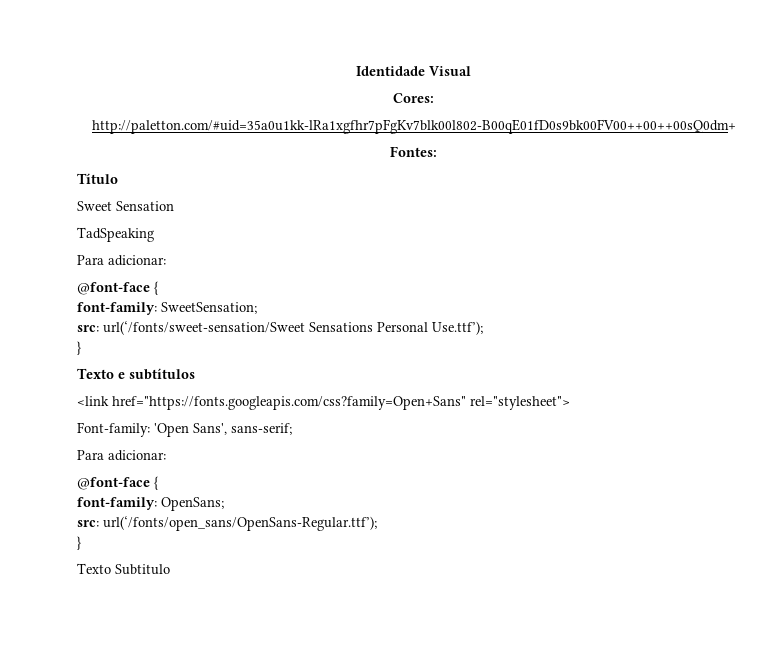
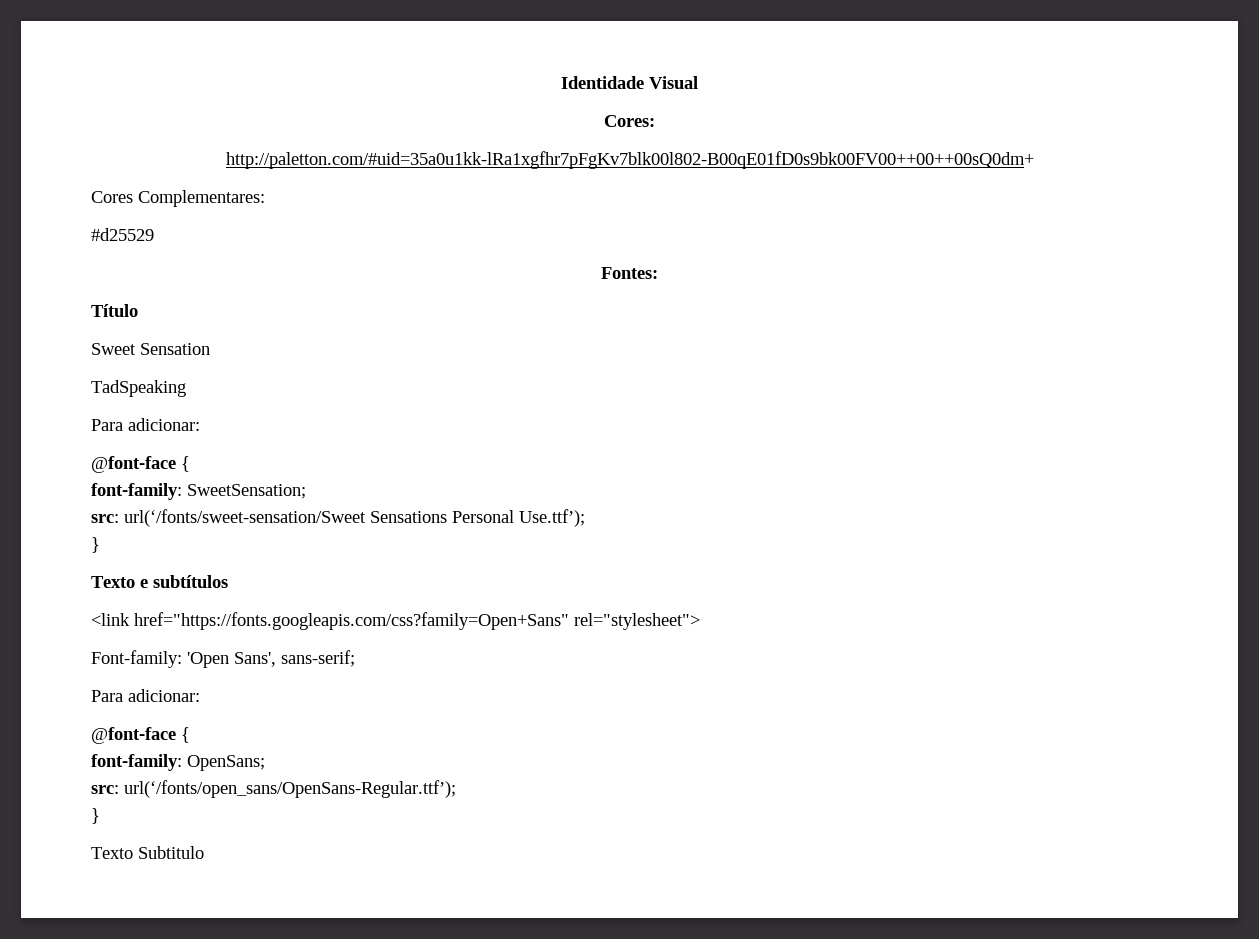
(736, 126) none -> [91,190,265,207] [91,228,154,241] // Cores Complementares: // #d25529

